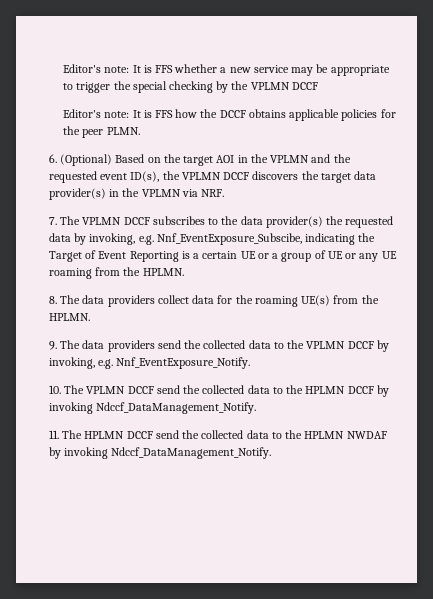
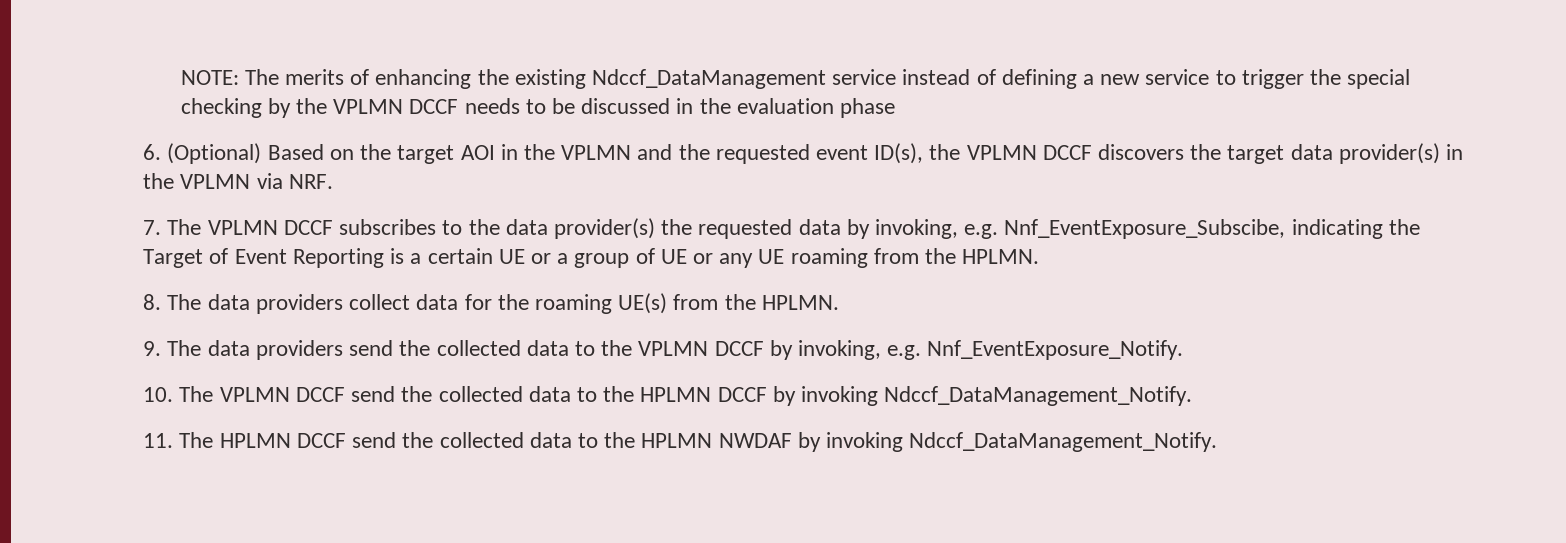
[63,64,390,76] Editor's note: It is FFS whether a new service may be appropriate -> [180,69,1210,89] NOTE: The merits of enhancing the existing Ndccf_DataManagement service instead of defining a new service
[63,109,396,121] [63,126,140,138] // Editor's note: It is FFS how the DCCF obtains applicable policies for the peer PLMN. -> [464,98,896,118] needs to be discussed in the evaluation phase

